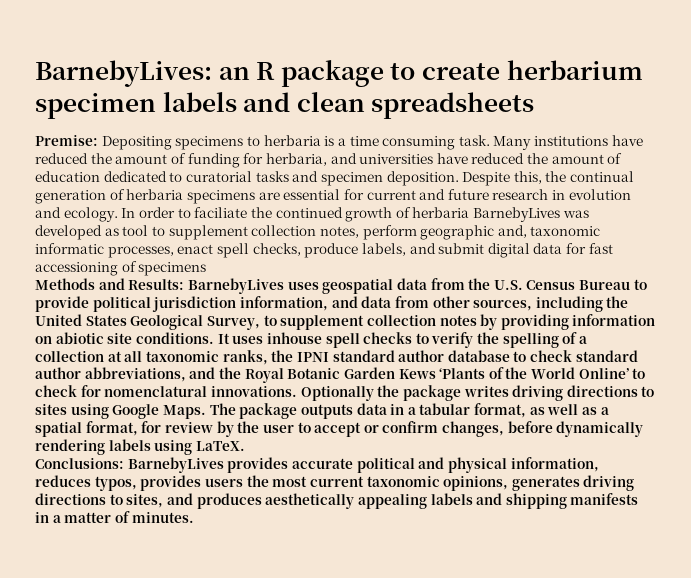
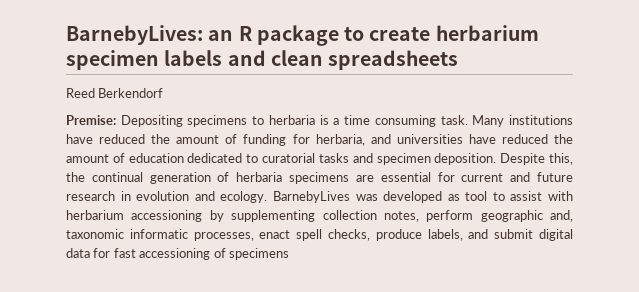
(535, 105) none -> [66,88,164,98] // Reed Berkendorf
[121,207,470,222] In order to faciliate the continued growth of herbaria -> (268, 197) none
[168,225,248,240] supplement -> [510,191,573,201] [66,210,316,222] assist with herbarium accessioning by supplementing
[35,278,647,294] [35,296,629,312] [35,314,656,330] [35,332,588,348] [35,350,638,365] [35,367,646,383] [35,385,655,401] [35,403,609,419] [35,421,644,437] [35,439,245,455] [35,457,599,473] [35,475,635,491] [35,493,639,509] [35,511,194,523] // Methods and Results: BarnebyLives uses geospatial data from the U.S. Census Bureau to provide political jurisdiction information, and data from other sources, including the United States Geological Survey, to supplement collection notes by providing information on abiotic site conditions. It uses inhouse spell checks to verify the spelling of a collection at all taxonomic ranks, the IPNI standard author database to check standard author abbreviations, and the Royal Botanic Garden Kews ‘Plants of the World Online’ to check for nomenclatural innovations. Optionally the package writes driving directions to sites using Google Maps. The package outputs data in a tabular format, as well as a spatial format, for review by the user to accept or confirm changes, before dynamically rendering labels using LaTeX. // Conclusions: BarnebyLives provides accurate political and physical information, reduces typos, provides users the most current taxonomic opinions, generates driving directions to sites, and produces aesthetically appealing labels and shipping manifests in a matter of minutes. -> (289, 254) none

